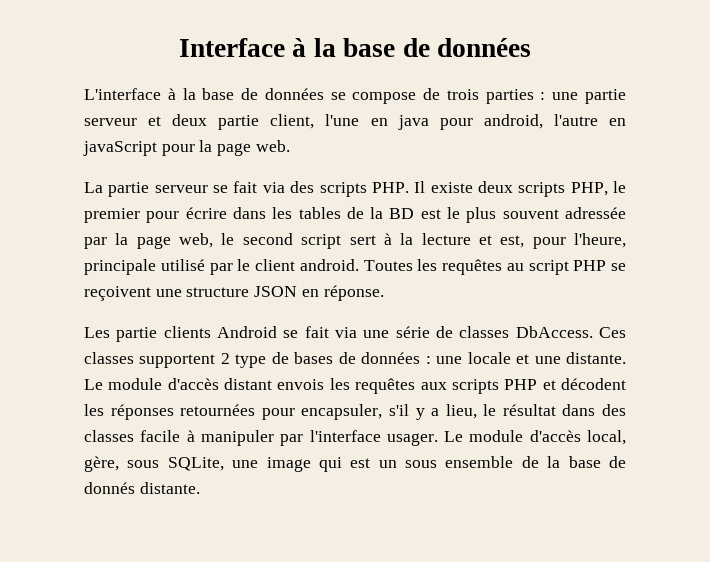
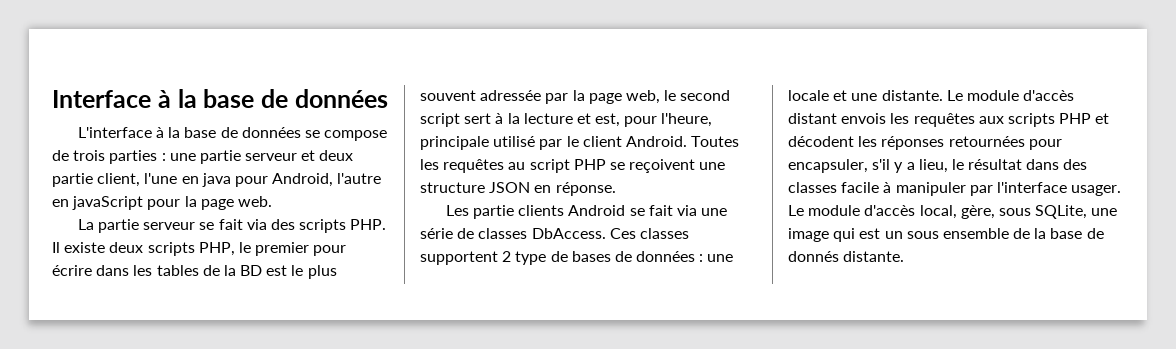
[483,114,543,129] android, -> [272,173,334,187] Android,
[299,259,359,271] android. -> [625,136,687,147] Android.

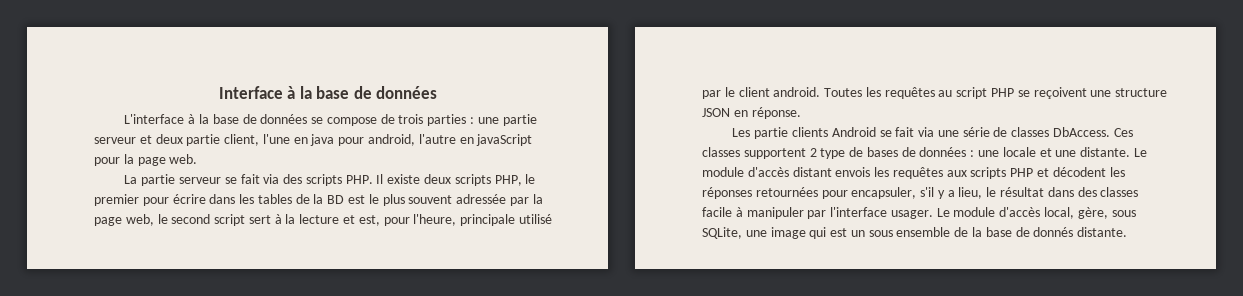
[272,173,334,187] Android, -> [368,134,416,146] android,
[625,136,687,147] Android. -> [773,87,821,97] android.

